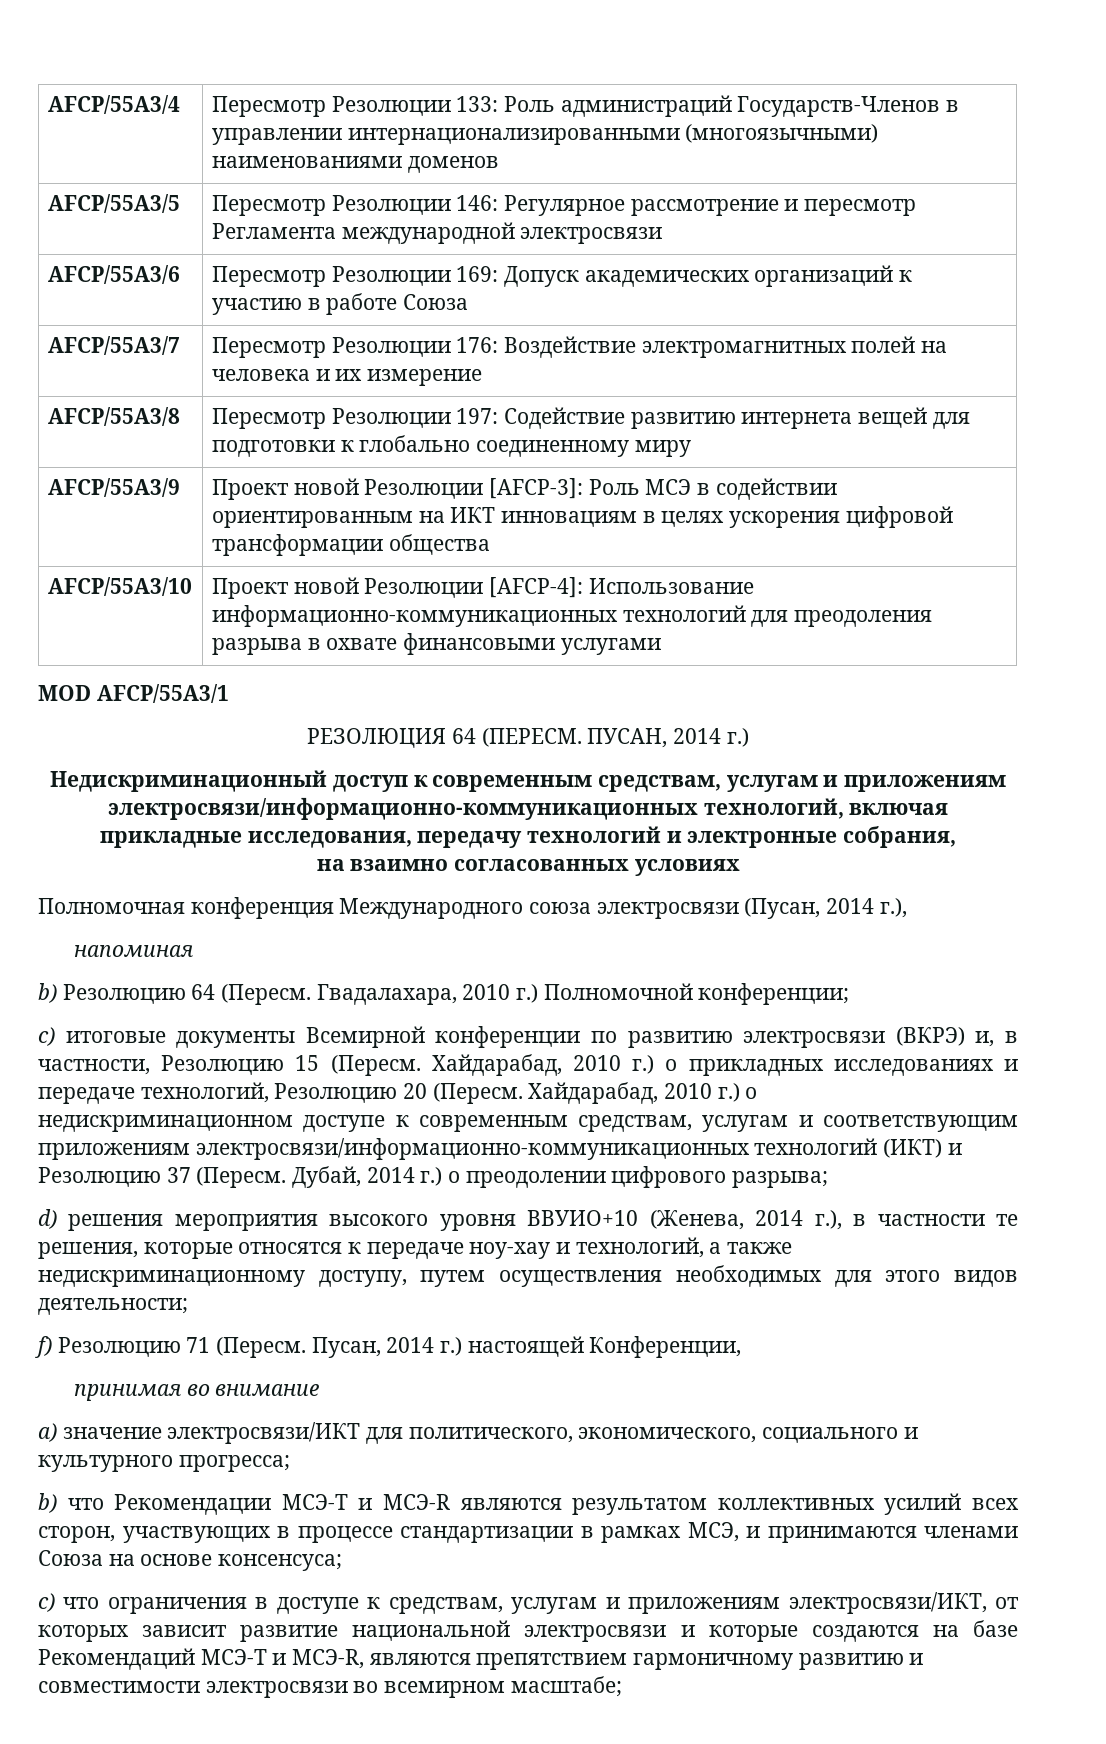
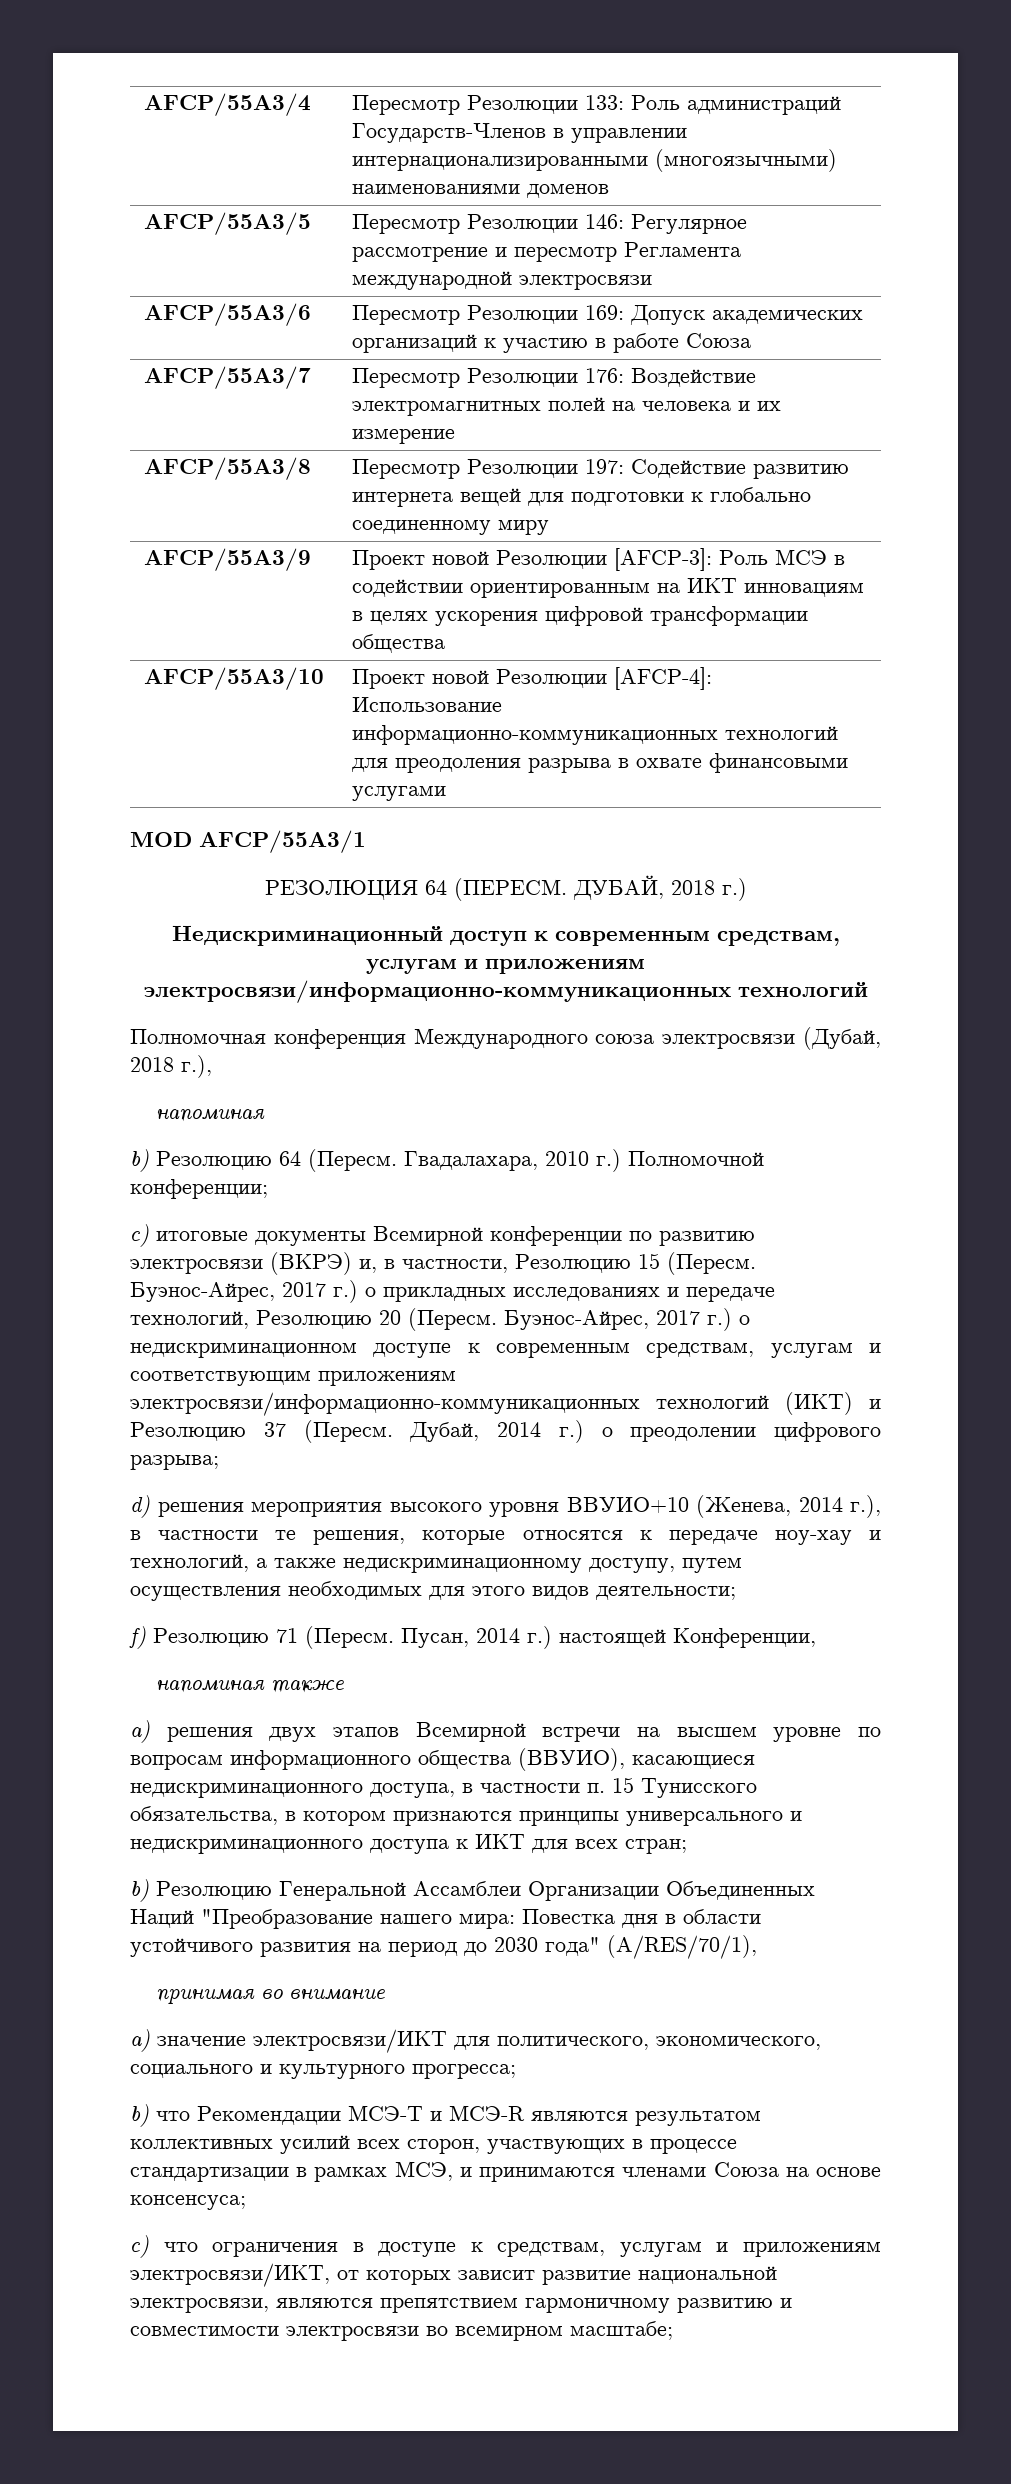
[587,728,722,748] ПУСАН, 2014 -> [572,875,715,900] ДУБАЙ, 2018
[703,798,949,819] [99,826,957,848] [316,859,740,876] технологий, включая прикладные исследования, передачу технологий и электронные собрания, // на взаимно согласованных условиях -> [737,982,868,997] технологий
[744,898,875,919] (Пусан, 2014 -> [803,1027,881,1050] [130,1057,174,1072] (Дубай, 2018
[431,1054,621,1076] Хайдарабад, 2010 -> [130,1282,326,1302] Буэнос-Айрес, 2017
[528,1082,713,1104] Хайдарабад, 2010 -> [504,1310,700,1330] Буэнос-Айрес, 2017
(742, 1347) none -> [155,1680,344,1693] [130,1720,881,1743] [130,1748,755,1771] [130,1777,757,1798] [130,1806,802,1826] [130,1834,687,1854] [130,1879,815,1902] [130,1909,761,1929] [130,1935,757,1959] // напоминая также // a) решения двух этапов Всемирной встречи на высшем уровне по вопросам информационного общества (ВВУИО), касающиеся недискриминационного доступа, в частности п. 15 Тунисского обязательства, в котором признаются принципы универсального и недискриминационного доступа к ИКТ для всех стран; // b) Резолюцию Генеральной Ассамблеи Организации Объединенных Наций "Преобразование нашего мира: Повестка дня в области устойчивого развития на период до 2030 года" (A/RES/70/1),
[524,1620,1018,1642] [38,1648,365,1670] электросвязи и которые создаются на базе Рекомендаций МСЭ-Т и МСЭ-R, -> [130,2298,269,2313] электросвязи,

